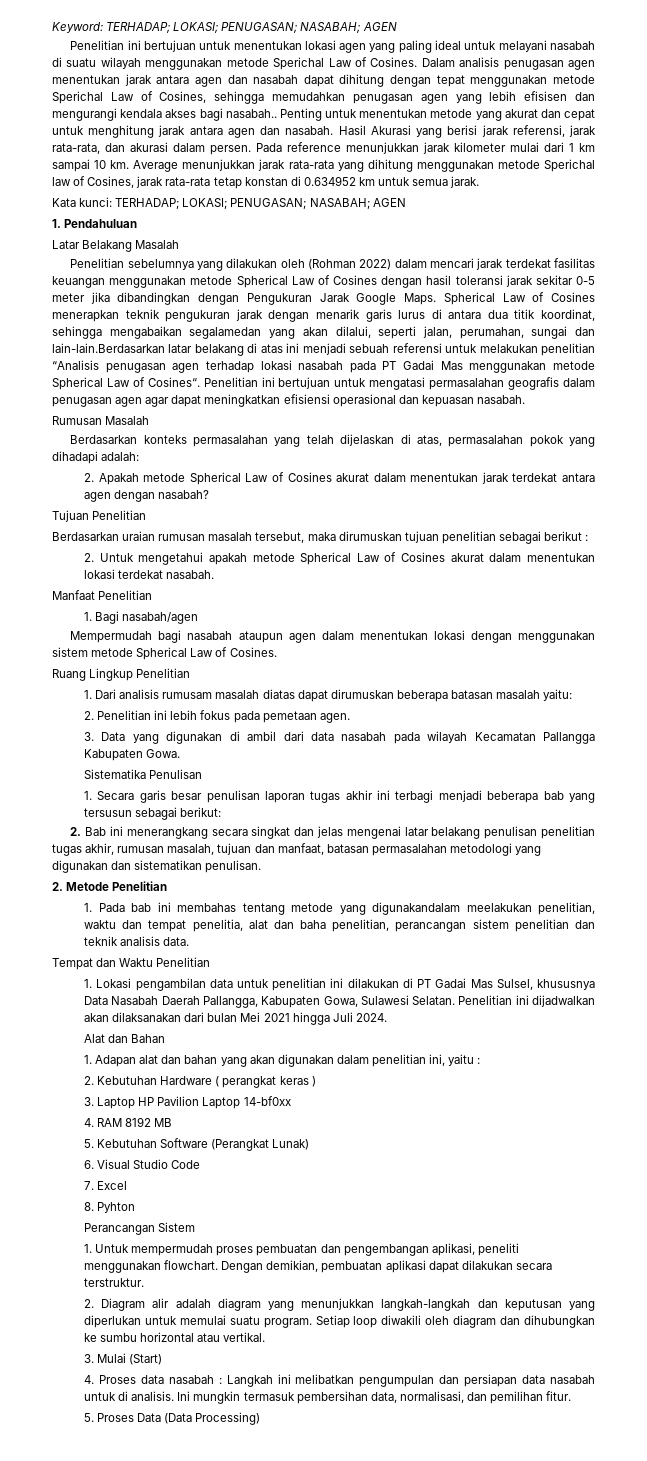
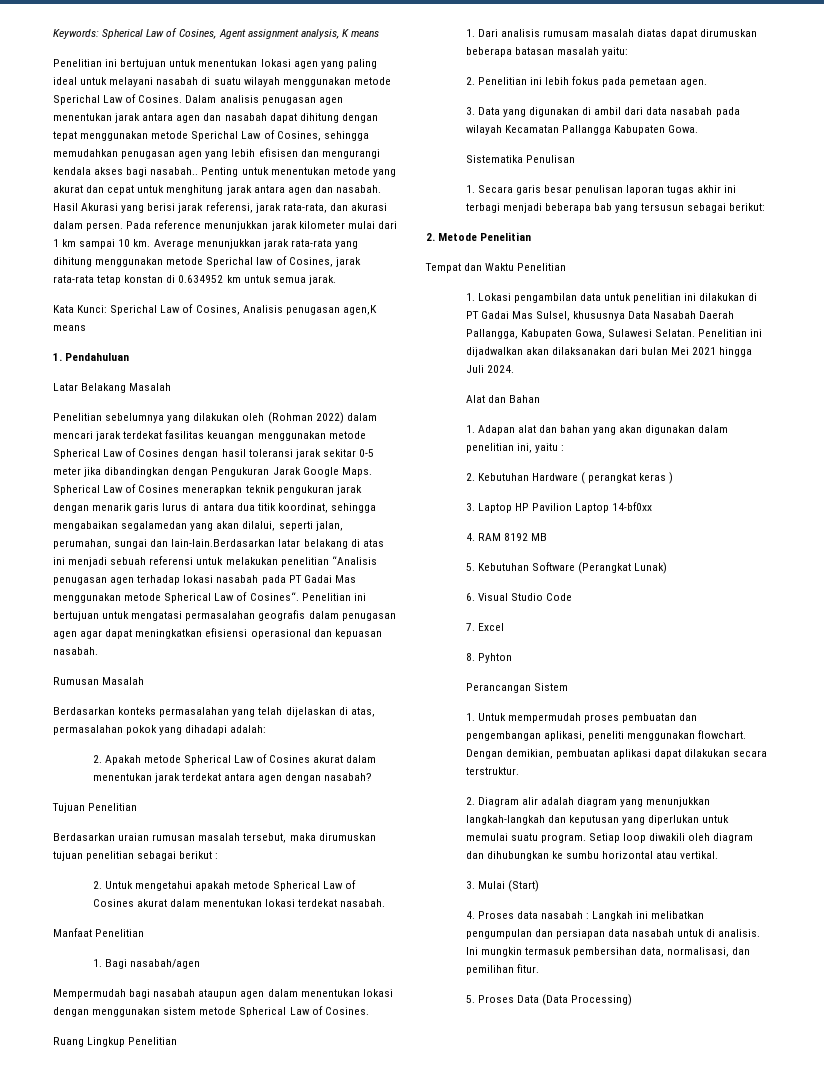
[52,22,397,33] Keyword: TERHADAP; LOKASI; PENUGASAN; NASABAH; AGEN -> [53,28,379,39] Keywords: Spherical Law of Cosines, Agent assignment analysis, K means
[79,197,406,210] kunci: TERHADAP; LOKASI; PENUGASAN; NASABAH; AGEN -> [77,304,377,315] [53,325,86,331] Kunci: Sperichal Law of Cosines, Analisis penugasan agen,K means
[85,826,596,839] [52,843,542,856] [52,860,262,873] [52,881,168,891] [84,902,595,915] [84,919,596,932] [84,936,190,946] Bab ini menerangkang secara singkat dan jelas mengenai latar belakang penulisan penelitian tugas akhir, rumusan masalah, tujuan dan manfaat, batasan permasalahan metodologi yang digunakan dan sistematikan penulisan. // 2. Metode Penelitian // 1. Pada bab ini membahas tentang metode yang digunakandalam meelakukan penelitian, waktu dan tempat penelitia, alat dan baha penelitian, perancangan sistem penelitian dan teknik analisis data. -> [438,232,532,241] Metode Penelitian

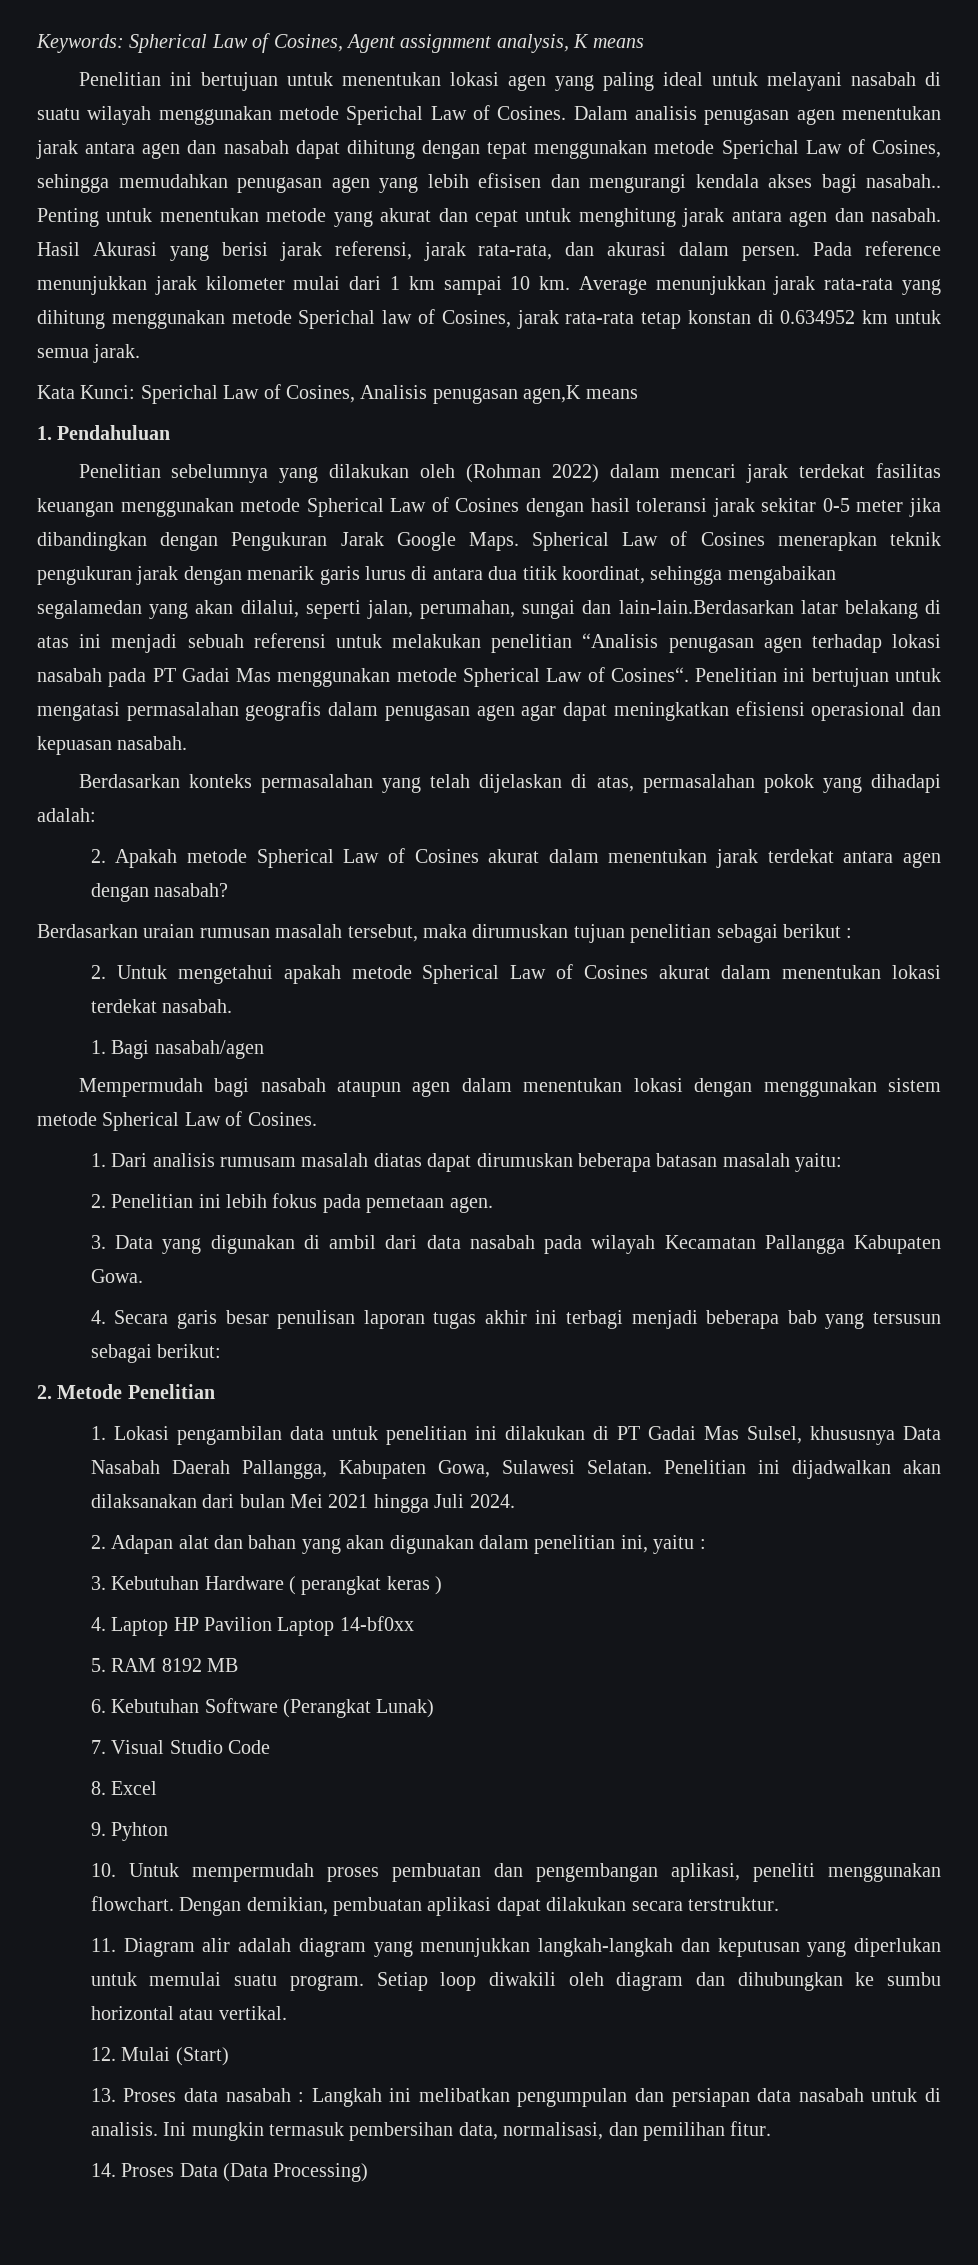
[53,383,172,393] // Latar Belakang Masalah -> (171, 432) none
[53,677,145,685] // Rumusan Masalah -> (188, 743) none
[52,803,138,813] // Tujuan Penelitian -> (229, 890) none
[53,928,145,937] // Manfaat Penelitian -> (233, 1006) none
[53,1037,178,1047] // Ruang Lingkup Penelitian -> (317, 1119) none
[465,155,575,163] [465,185,475,193] Sistematika Penulisan // 1. -> [90,1310,106,1324] 4.
[425,263,567,273] // Tempat dan Waktu Penelitian -> (215, 1391) none
[465,395,540,403] [465,425,475,433] Alat dan Bahan // 1. -> [90,1535,106,1549] 2.
[465,473,475,481] 2. -> [90,1576,106,1590] 3.
[465,503,475,511] 3. -> [90,1617,106,1631] 4.
[465,533,475,541] 4. -> [90,1658,106,1672] 5.
[465,563,475,571] 5. -> [90,1699,106,1713] 6.
[465,593,475,601] 6. -> [90,1740,106,1754] 7.
[465,623,475,631] 7. -> [90,1781,106,1795] 8.
[465,653,475,661] 8. -> [90,1822,106,1836] 9.
[465,683,568,693] [465,713,475,721] Perancangan Sistem // 1. -> [90,1863,116,1877] 10.
[465,797,475,805] 2. -> [90,1938,116,1952] 11.
[465,881,475,889] 3. -> [90,2047,116,2061] 12.
[465,911,475,919] 4. -> [90,2088,116,2102] 13.
[465,995,475,1003] 5. -> [90,2163,116,2177] 14.

